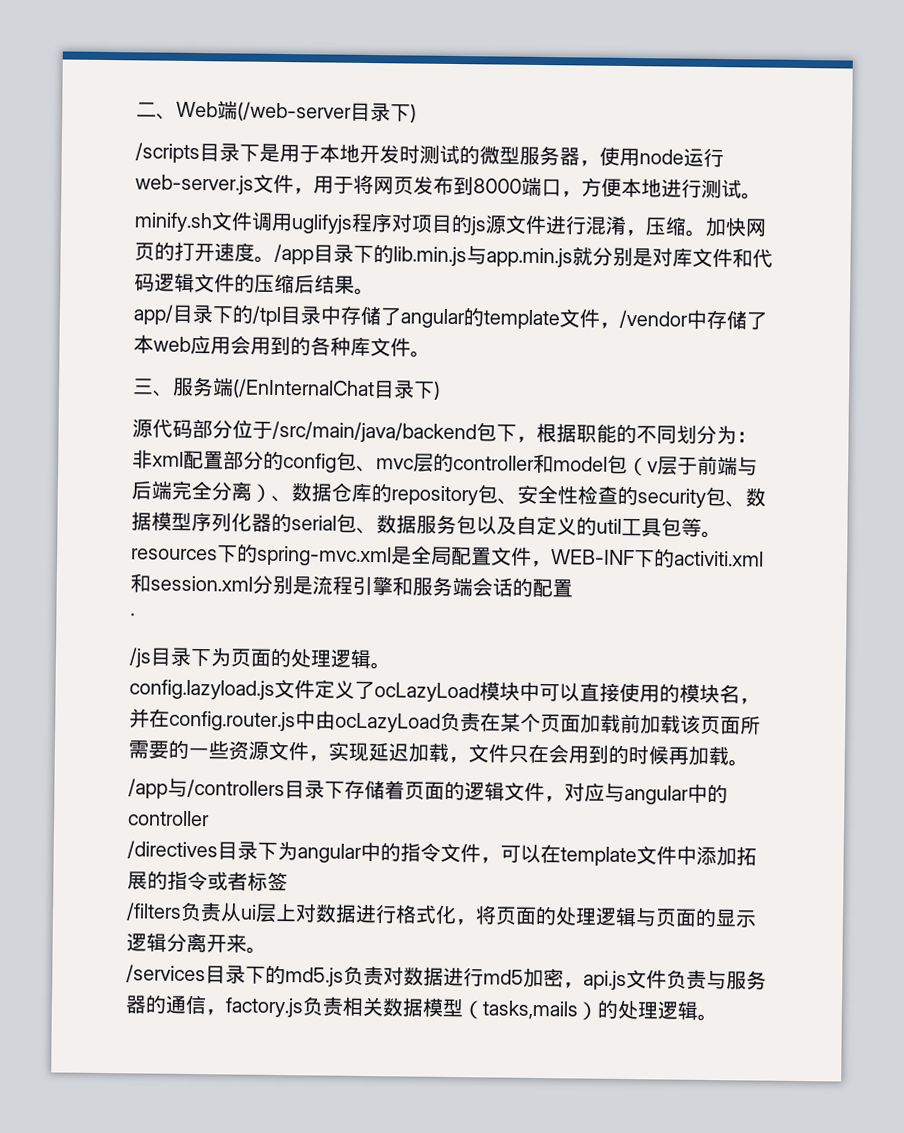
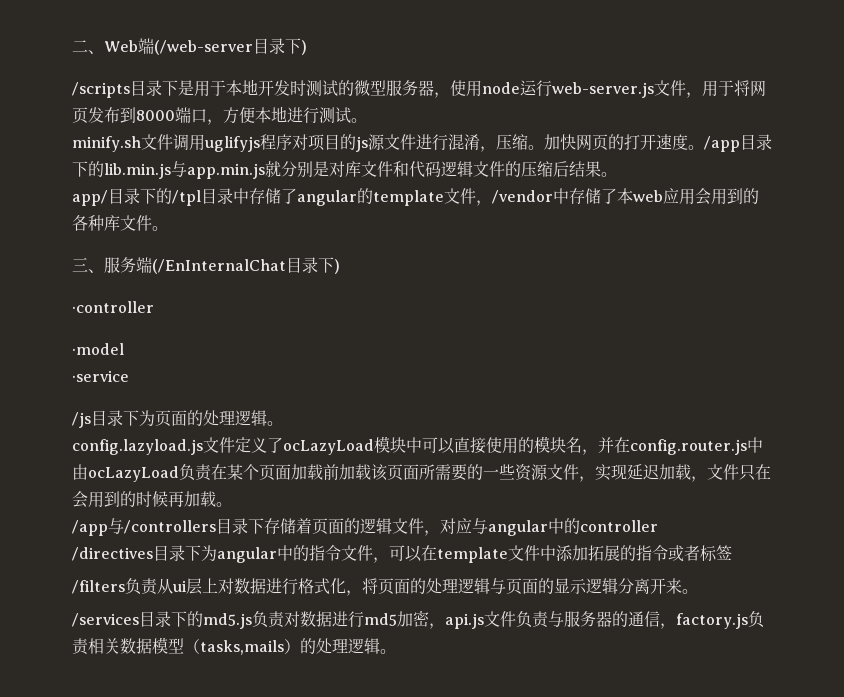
[132,418,757,445] [132,449,758,477] [131,480,766,508] [131,511,722,539] [131,543,764,568] [130,573,573,598] [130,613,135,622] 源代码部分位于/src/main/java/backend包下，根据职能的不同划分为：非xml配置部分的config包、mvc层的controller和model包（v层于前端与后端完全分离）、数据仓库的repository包、安全性检查的security包、数据模型序列化器的serial包、数据服务包以及自定义的util工具包等。resources下的spring-mvc.xml是全局配置文件，WEB-INF下的activiti.xml和session.xml分别是流程引擎和服务端会话的配置 // · -> [72,301,154,313] [72,343,124,355] [72,370,129,382] ·controller // ·model // ·service

